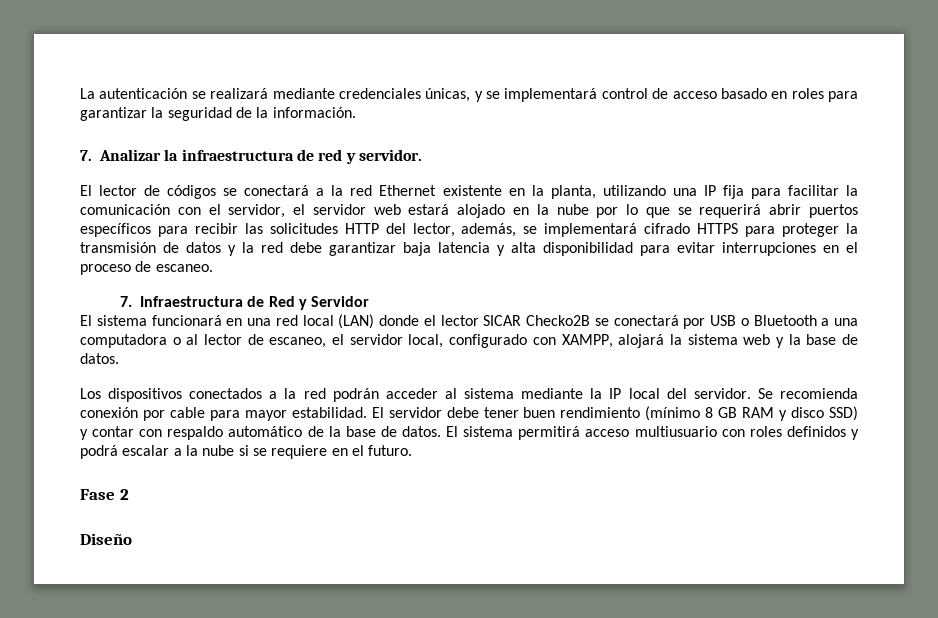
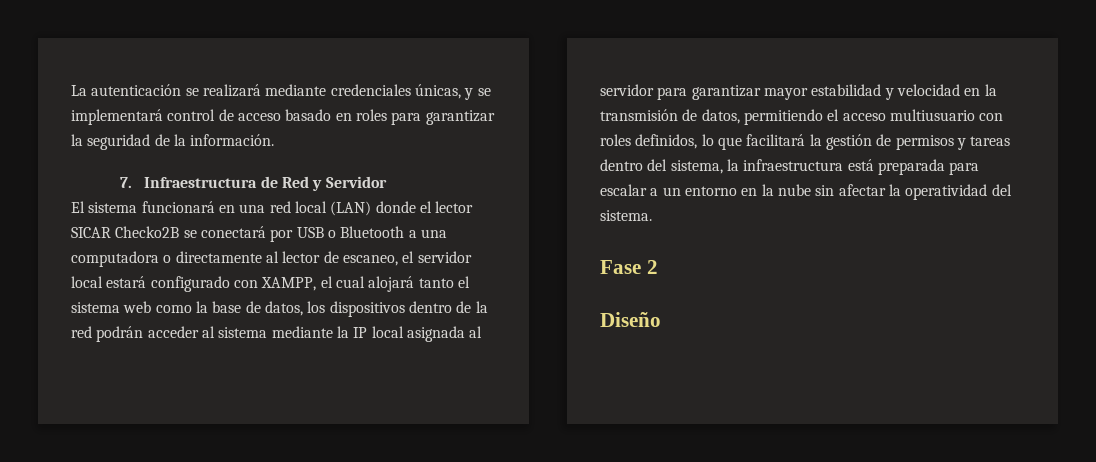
[80,149,422,164] [80,185,858,199] [80,204,859,218] [80,223,859,237] [80,242,858,256] [80,261,213,275] // 7. Analizar la infraestructura de red y servidor. // El lector de códigos se conectará a la red Ethernet existente en la planta, utilizando una IP fija para facilitar la comunicación con el servidor, el servidor web estará alojado en la nube por lo que se requerirá abrir puertos específicos para recibir las solicitudes HTTP del lector, además, se implementará cifrado HTTPS para proteger la transmisión de datos y la red debe garantizar baja latencia y alta disponibilidad para evitar interrupciones en el proceso de escaneo. -> (275, 140) none
(181, 341) none -> [175,251,262,263] directamente
[408,334,444,348] local, -> [71,276,147,288] local estará
[618,334,682,348] alojará la -> [320,276,470,292] el cual alojará tanto el
[775,334,859,348] [80,353,119,364] [80,388,278,402] y la base de datos. // Los dispositivos conectados a -> [155,301,472,317] como la base de datos, los dispositivos dentro de
[666,388,859,399] [80,406,859,421] [80,426,859,440] [80,445,413,459] del servidor. Se recomienda conexión por cable para mayor estabilidad. El servidor debe tener buen rendimiento (mínimo 8 GB RAM y disco SSD) y contar con respaldo automático de la base de datos. El sistema permitirá acceso multiusuario con roles definidos y podrá escalar a la nube si se requiere en el futuro. -> [406,326,483,342] [600,84,997,100] [600,109,1004,125] [600,134,1011,150] [600,159,980,175] [600,184,1012,200] [600,210,652,221] asignada al servidor para garantizar mayor estabilidad y velocidad en la transmisión de datos, permitiendo el acceso multiusuario con roles definidos, lo que facilitará la gestión de permisos y tareas dentro del sistema, la infraestructura está preparada para escalar a un entorno en la nube sin afectar la operatividad del sistema.

